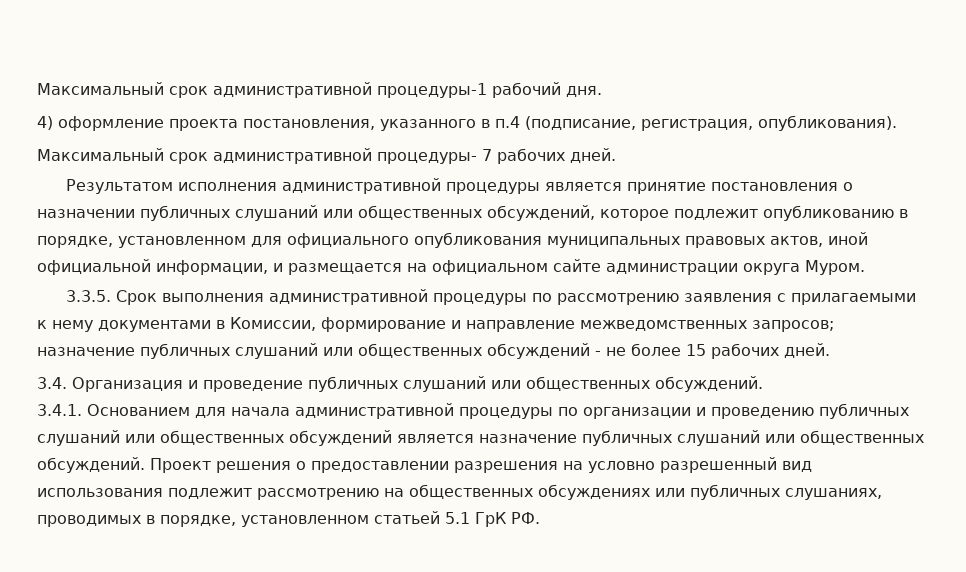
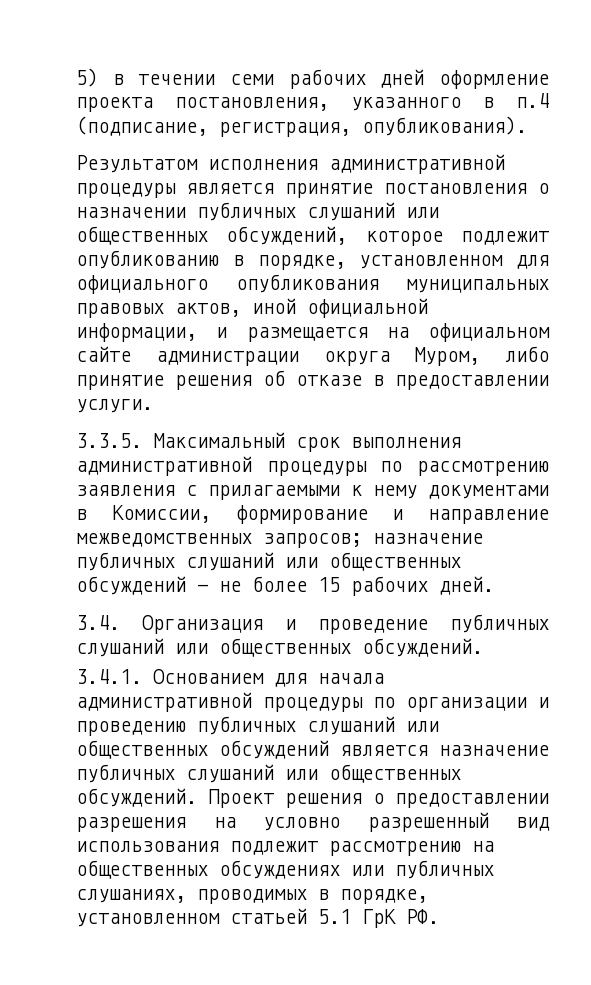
[37,82,602,98] [37,116,53,130] Максимальный срок административной процедуры-1 рабочий дня. // 4) -> [76,68,425,89] 5) в течении семи рабочих дней
[37,148,616,164] // Максимальный срок административной процедуры- 7 рабочих дней. -> (527, 126) none
[805,260,865,275] Муром. -> [414,346,549,366] [76,370,549,390] [76,399,153,413] Муром, либо принятие решения об отказе в предоставлении услуги.
[115,290,157,305] Срок -> [153,432,340,452] Максимальный срок

